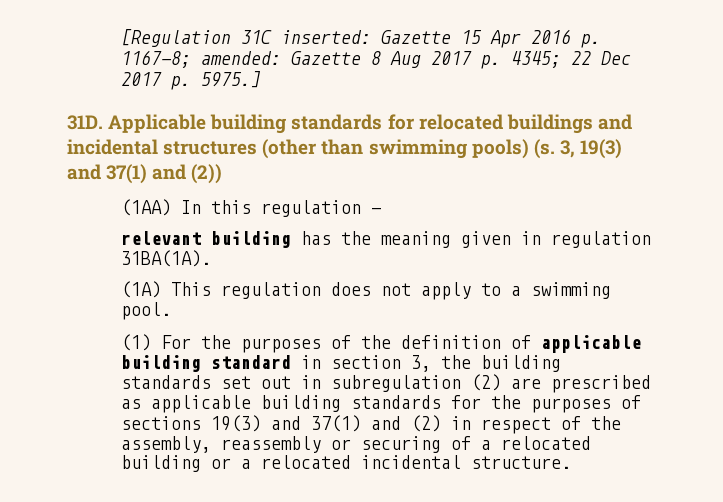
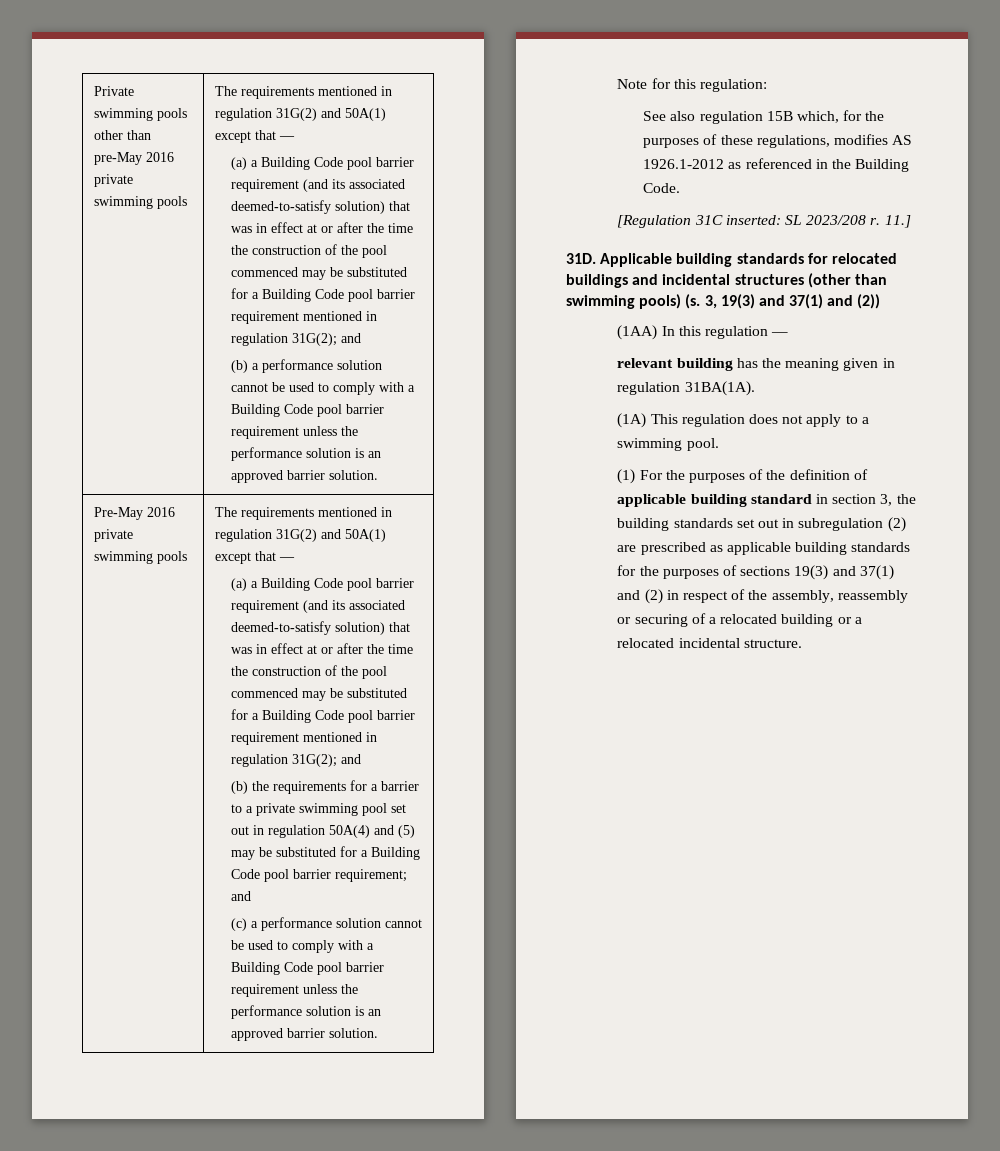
[121,29,602,48] [121,50,632,69] [121,71,262,90] [Regulation 31C inserted: Gazette 15 Apr 2016 p. 1167-8; amended: Gazette 8 Aug 2017 p. 4345; 22 Dec 2017 p. 5975.] -> [94,86,135,96] [94,108,188,121] [94,130,152,140] [94,152,175,165] [94,174,134,187] [94,196,188,209] [215,86,393,99] [215,108,387,121] [215,130,296,143] [230,157,414,170] [230,179,405,192] [230,200,410,214] [230,222,413,233] [230,244,387,258] [230,267,407,280] [230,288,415,302] [230,311,377,324] [230,333,361,346] [230,359,382,373] [230,382,415,395] [230,404,384,417] [230,426,358,439] [230,447,381,461] [230,470,378,483] [94,507,176,520] [94,529,134,542] [94,551,188,564] [215,507,393,520] [215,529,387,542] [215,551,296,564] [230,578,414,591] [230,600,405,613] [230,621,410,635] [230,643,413,654] [230,665,387,679] [230,688,407,701] [230,709,415,723] [230,732,377,745] [230,754,361,767] [230,780,419,794] [230,803,406,816] [230,825,415,838] [230,846,420,860] [230,869,407,882] [230,891,251,901] [230,917,422,931] [230,940,374,953] [230,962,384,975] [230,984,358,997] [230,1005,381,1019] [230,1028,378,1041] [617,78,768,92] [643,110,885,124] [643,134,913,148] [643,158,910,172] [643,183,681,193] [617,215,911,228] Private swimming pools other than pre-May 2016 private swimming pools | The requirements mentioned in regulation 31G(2) and 50A(1) except that — // (a) a Building Code pool barrier requirement (and its associated deemed-to-satisfy solution) that was in effect at or after the time the construction of the pool commenced may be substituted for a Building Code pool barrier requirement mentioned in regulation 31G(2); and // (b) a performance solution cannot be used to comply with a Building Code pool barrier requirement unless the performance solution is an approved barrier solution. // Pre-May 2016 private swimming pools | The requirements mentioned in regulation 31G(2) and 50A(1) except that — // (a) a Building Code pool barrier requirement (and its associated deemed-to-satisfy solution) that was in effect at or after the time the construction of the pool commenced may be substituted for a Building Code pool barrier requirement mentioned in regulation 31G(2); and // (b) the requirements for a barrier to a private swimming pool set out in regulation 50A(4) and (5) may be substituted for a Building Code pool barrier requirement; and // (c) a performance solution cannot be used to comply with a Building Code pool barrier requirement unless the performance solution is an approved barrier solution. // Note for this regulation: // See also regulation 15B which, for the purposes of these regulations, modifies AS 1926.1-2012 as referenced in the Building Code. // [Regulation 31C inserted: SL 2023/208 r. 11.]

